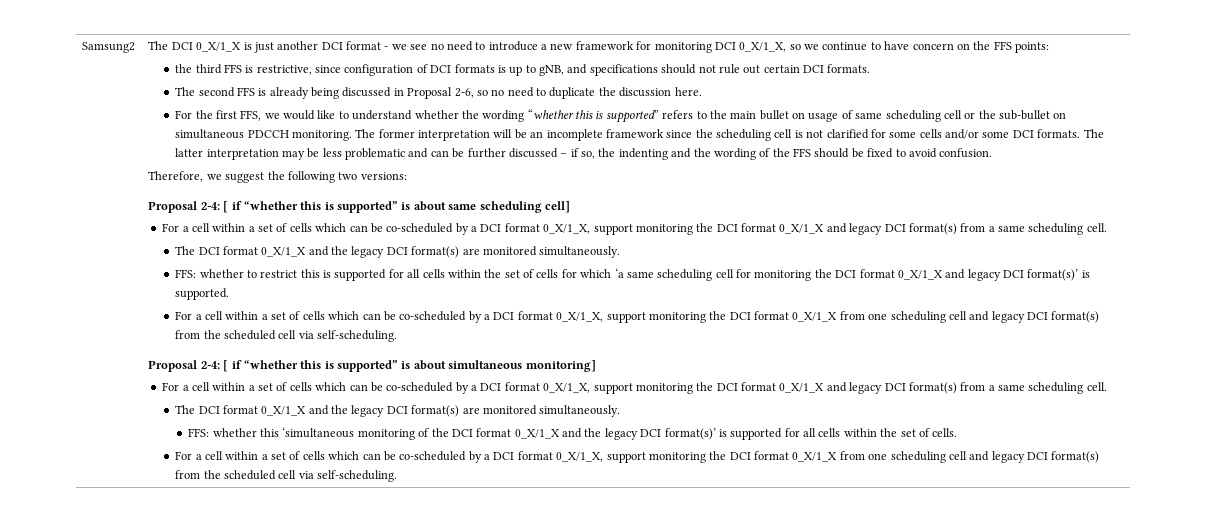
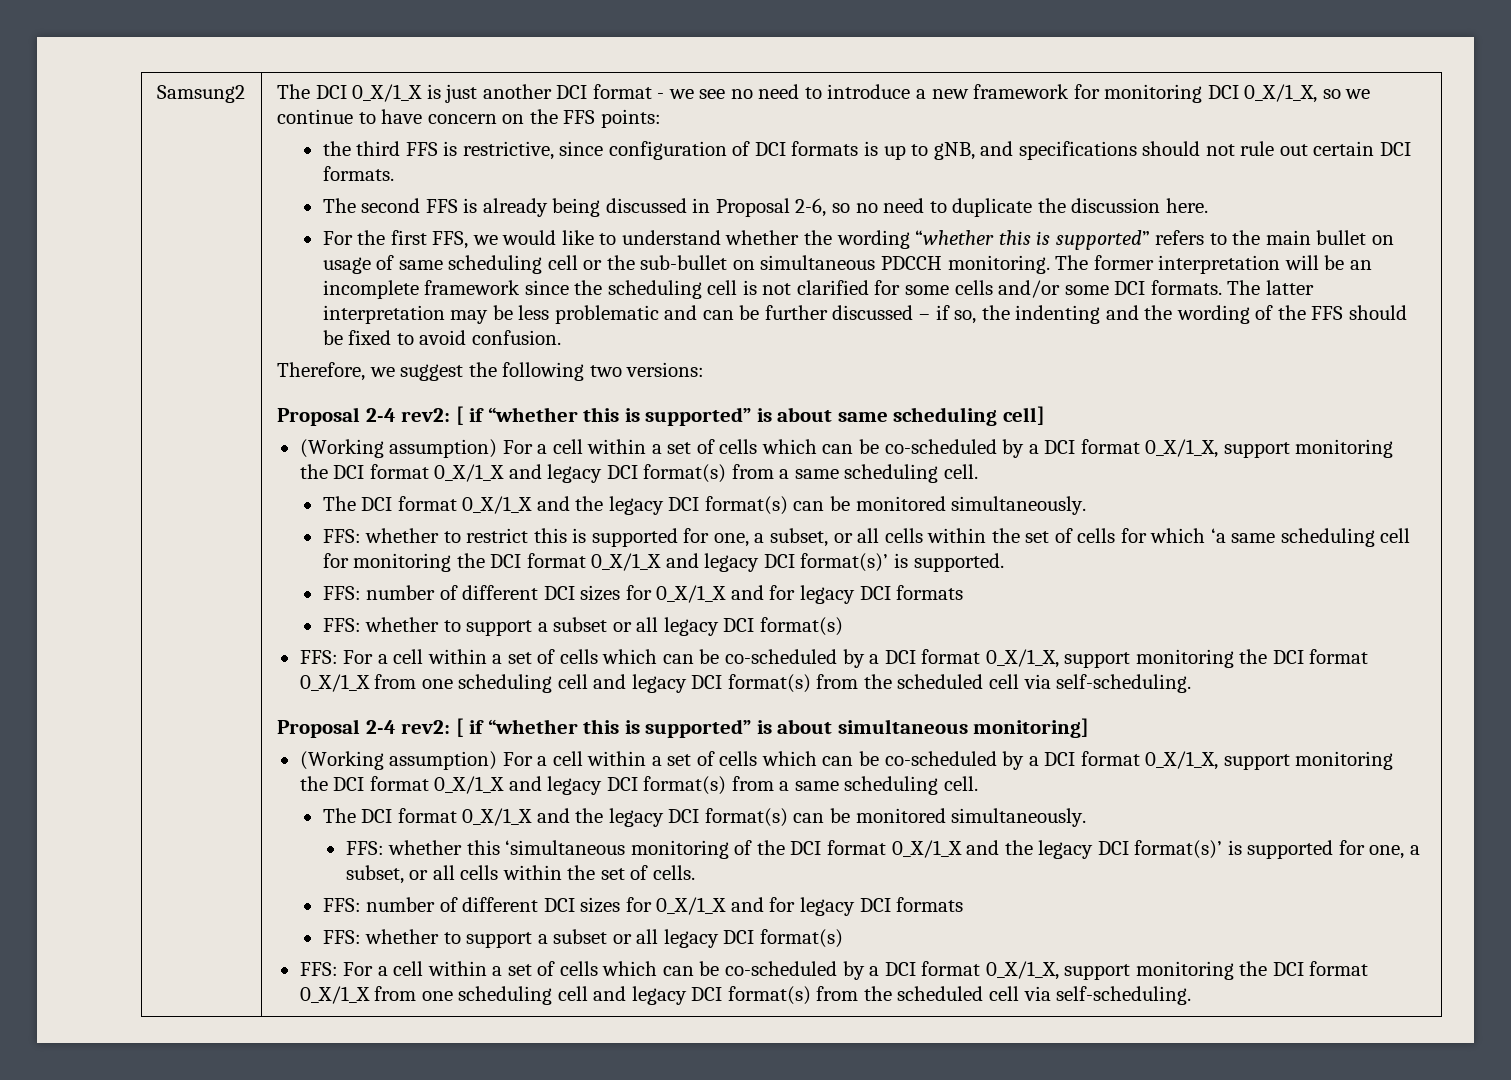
[200,202,220,210] 2-4: -> [365,408,451,422] 2-4 rev2:
(570, 207) none -> [299,439,498,458] (Working assumption)
[462,248,480,255] are -> [793,496,850,511] can be
(404, 273) none -> [713,528,853,547] one, a subset, or
(230, 294) none -> [322,585,964,604] [322,617,843,636] [299,650,338,664] FFS: number of different DCI sizes for 0_X/1_X and for legacy DCI formats // FFS: whether to support a subset or all legacy DCI format(s) // FFS:
[200,361,220,369] 2-4: -> [365,720,451,734] 2-4 rev2:
(596, 366) none -> [299,751,498,770] (Working assumption)
[462,407,480,414] are -> [793,808,850,823] can be
(800, 432) none -> [1369,845,1420,859] [345,865,429,884] one, a subset, or
(958, 432) none -> [322,897,964,916] [322,929,843,948] [299,962,338,976] FFS: number of different DCI sizes for 0_X/1_X and for legacy DCI formats // FFS: whether to support a subset or all legacy DCI format(s) // FFS:

